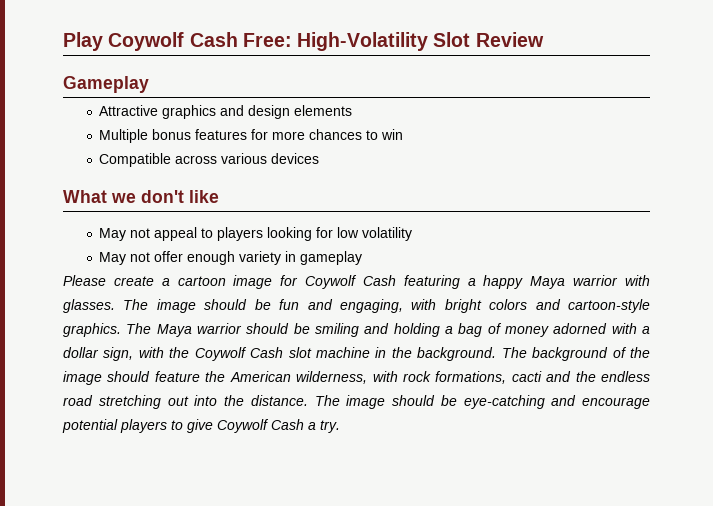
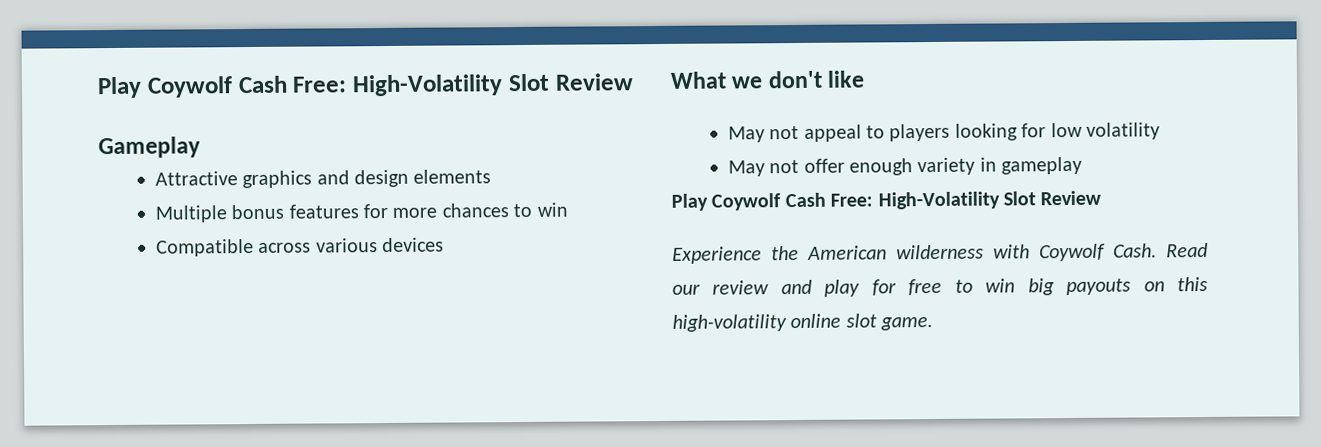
[63,275,650,289] [63,299,651,313] [63,323,650,337] [63,347,651,361] [63,371,650,385] [63,395,650,409] [62,419,340,433] Please create a cartoon image for Coywolf Cash featuring a happy Maya warrior with glasses. The image should be fun and engaging, with bright colors and cartoon-style graphics. The Maya warrior should be smiling and holding a bag of money adorned with a dollar sign, with the Coywolf Cash slot machine in the background. The background of the image should feature the American wilderness, with rock formations, cacti and the endless road stretching out into the distance. The image should be eye-catching and encourage potential players to give Coywolf Cash a try. -> [671,190,1102,211] [672,242,1208,264] [672,276,1208,297] [672,313,934,332] Play Coywolf Cash Free: High-Volatility Slot Review // Experience the American wilderness with Coywolf Cash. Read our review and play for free to win big payouts on this high-volatility online slot game.

